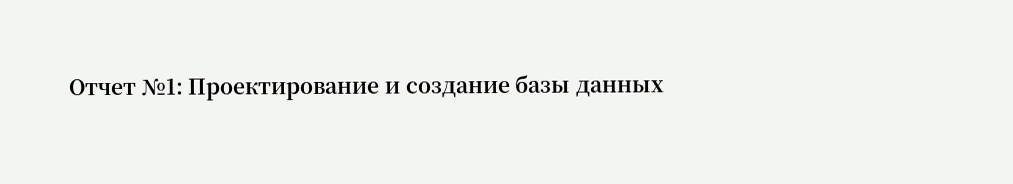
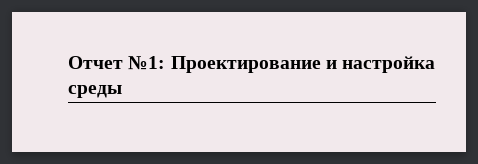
[404,74,666,98] создание базы данных -> [342,56,436,73] [68,85,122,98] настройка среды

